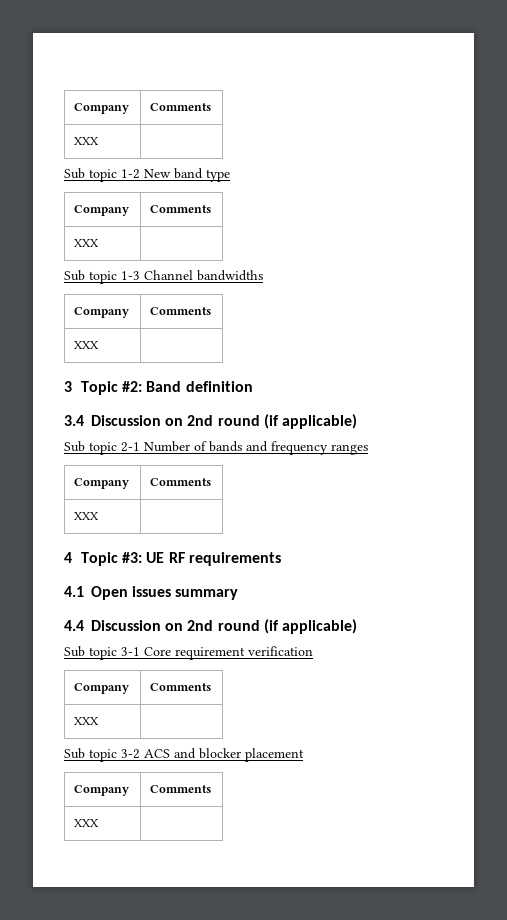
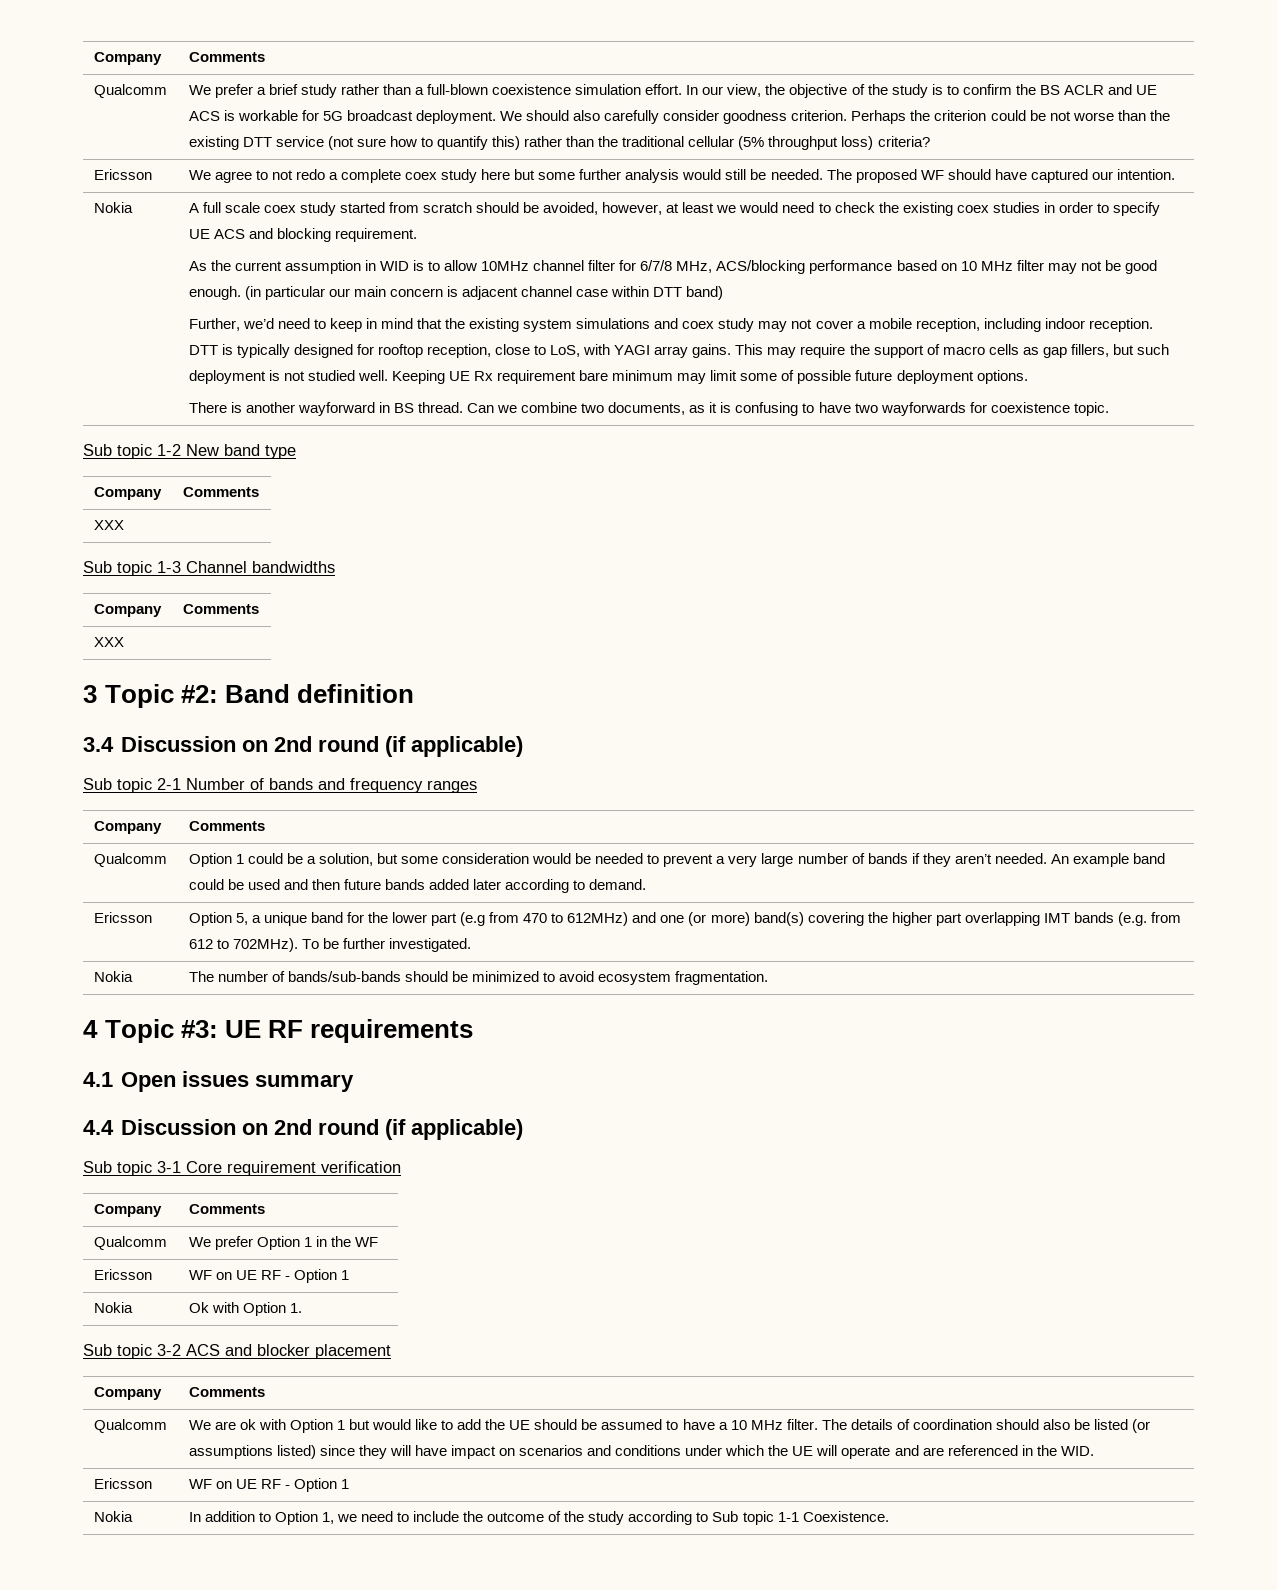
[74,103,130,114] [150,103,212,111] [74,137,100,145] Company | Comments // XXX | -> [93,52,162,65] [188,52,265,62] [93,84,167,98] [188,84,1158,98] [188,110,1170,124] [188,136,930,150] [93,169,152,180] [188,169,1175,183] [93,202,133,213] [188,202,1160,216] [188,228,417,242] [188,260,1157,274] [188,286,724,300] [188,318,1153,332] [188,344,1169,358] [188,370,1028,384] [188,402,1109,416] Company | Comments // Qualcomm | We prefer a brief study rather than a full-blown coexistence simulation effort. In our view, the objective of the study is to confirm the BS ACLR and UE ACS is workable for 5G broadcast deployment. We should also carefully consider goodness criterion. Perhaps the criterion could be not worse than the existing DTT service (not sure how to quantify this) rather than the traditional cellular (5% throughput loss) criteria? // Ericsson | We agree to not redo a complete coex study here but some further analysis would still be needed. The proposed WF should have captured our intention. // Nokia | A full scale coex study started from scratch should be avoided, however, at least we would need to check the existing coex studies in order to specify UE ACS and blocking requirement. // As the current assumption in WID is to allow 10MHz channel filter for 6/7/8 MHz, ACS/blocking performance based on 10 MHz filter may not be good enough. (in particular our main concern is adjacent channel case within DTT band) // Further, we’d need to keep in mind that the existing system simulations and coex study may not cover a mobile reception, including indoor reception. DTT is typically designed for rooftop reception, close to LoS, with YAGI array gains. This may require the support of macro cells as gap fillers, but such deployment is not studied well. Keeping UE Rx requirement bare minimum may limit some of possible future deployment options. // There is another wayforward in BS thread. Can we combine two documents, as it is confusing to have two wayforwards for coexistence topic.
[74,512,100,520] XXX | -> [93,853,167,867] [188,853,1165,867] [188,879,647,893] [93,912,152,923] [188,912,1182,926] [188,938,471,952] [93,971,133,982] [188,971,769,985] Qualcomm | Option 1 could be a solution, but some consideration would be needed to prevent a very large number of bands if they aren’t needed. An example band could be used and then future bands added later according to demand. // Ericsson | Option 5, a unique band for the lower part (e.g from 470 to 612MHz) and one (or more) band(s) covering the higher part overlapping IMT bands (e.g. from 612 to 702MHz). To be further investigated. // Nokia | The number of bands/sub-bands should be minimized to avoid ecosystem fragmentation.
[74,717,100,725] XXX | -> [93,1236,167,1250] [188,1236,378,1250] [93,1269,152,1280] [188,1269,349,1283] [93,1302,133,1313] [188,1302,302,1316] Qualcomm | We prefer Option 1 in the WF // Ericsson | WF on UE RF - Option 1 // Nokia | Ok with Option 1.
[74,819,100,827] XXX | -> [93,1419,167,1433] [188,1419,1151,1433] [188,1445,1094,1459] [93,1478,152,1489] [188,1478,349,1492] [93,1511,133,1522] [188,1511,889,1525] Qualcomm | We are ok with Option 1 but would like to add the UE should be assumed to have a 10 MHz filter. The details of coordination should also be listed (or assumptions listed) since they will have impact on scenarios and conditions under which the UE will operate and are referenced in the WID. // Ericsson | WF on UE RF - Option 1 // Nokia | In addition to Option 1, we need to include the outcome of the study according to Sub topic 1-1 Coexistence.

